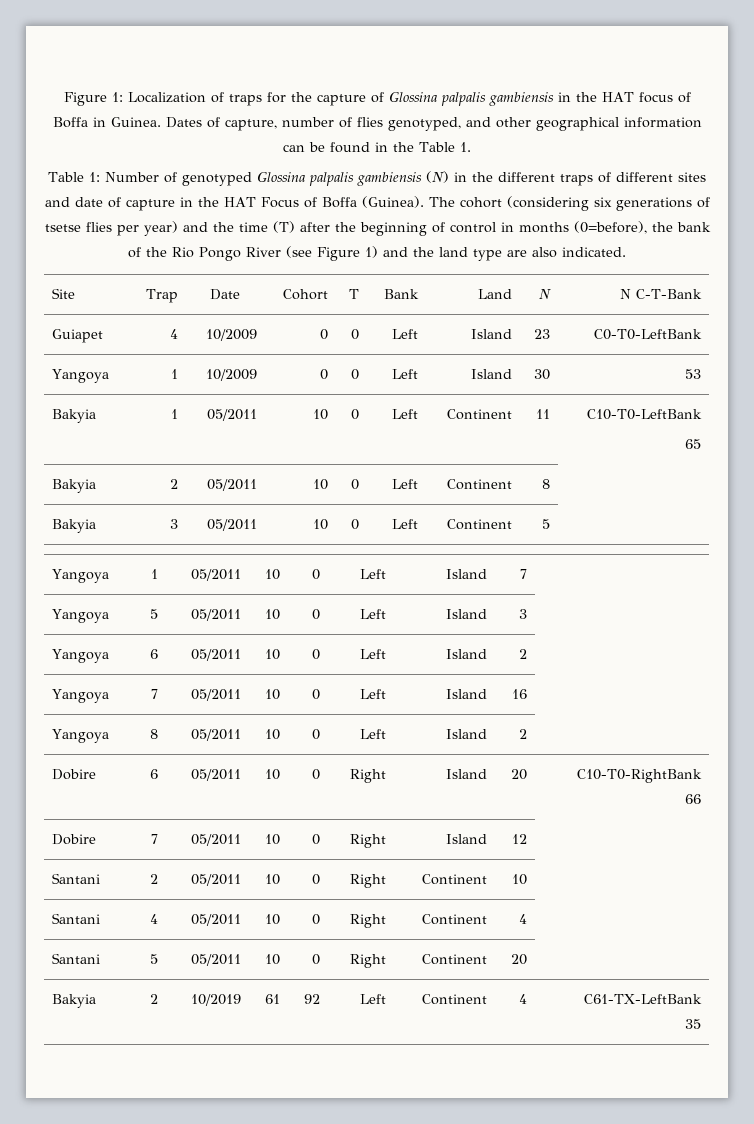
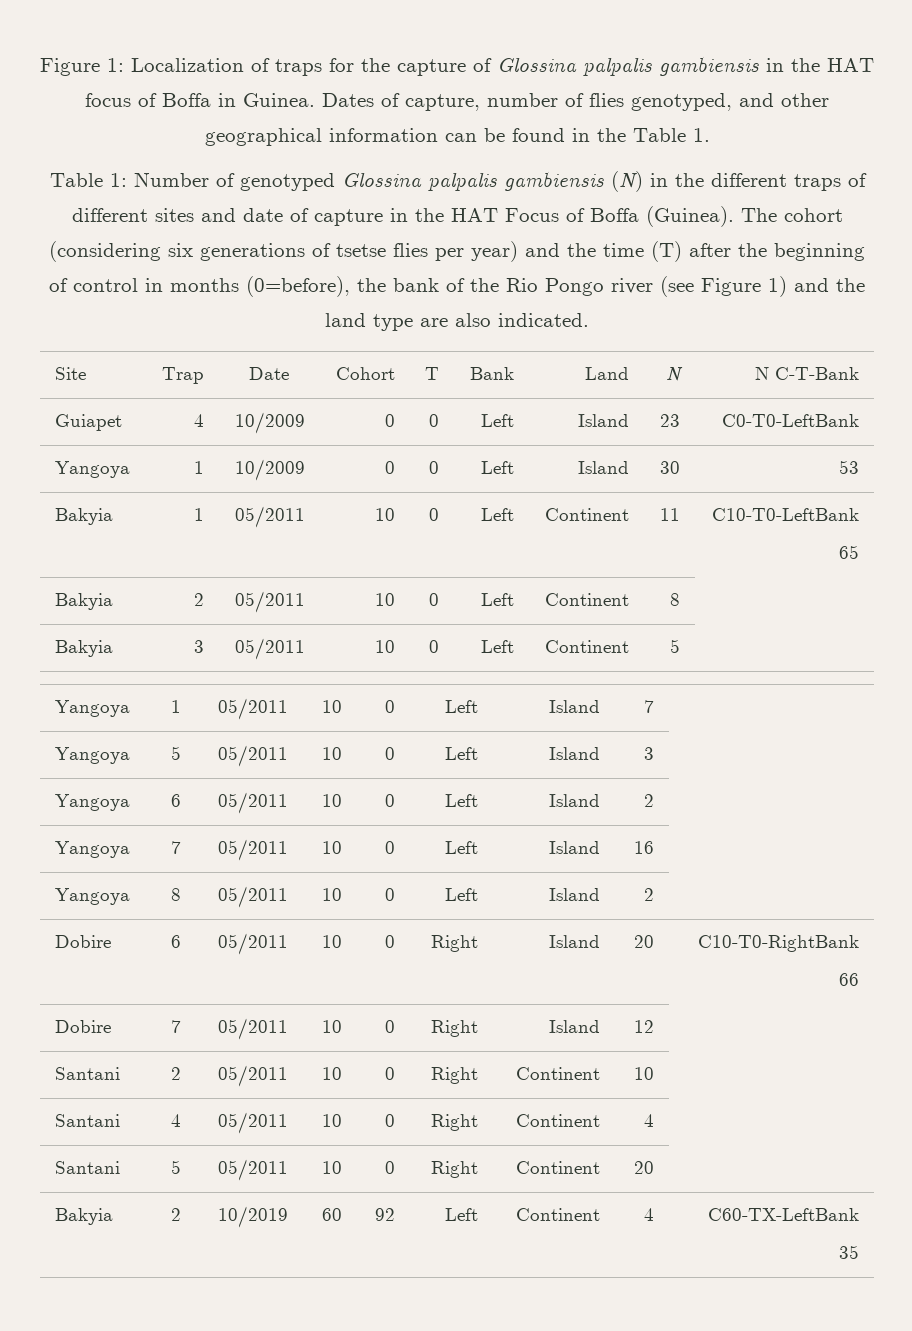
[246,247,281,257] River -> [611,278,653,294] river
[265,994,281,1004] 61 -> [322,1208,343,1221] 60
[584,994,703,1004] C61-TX-LeftBank -> [708,1208,860,1221] C60-TX-LeftBank

